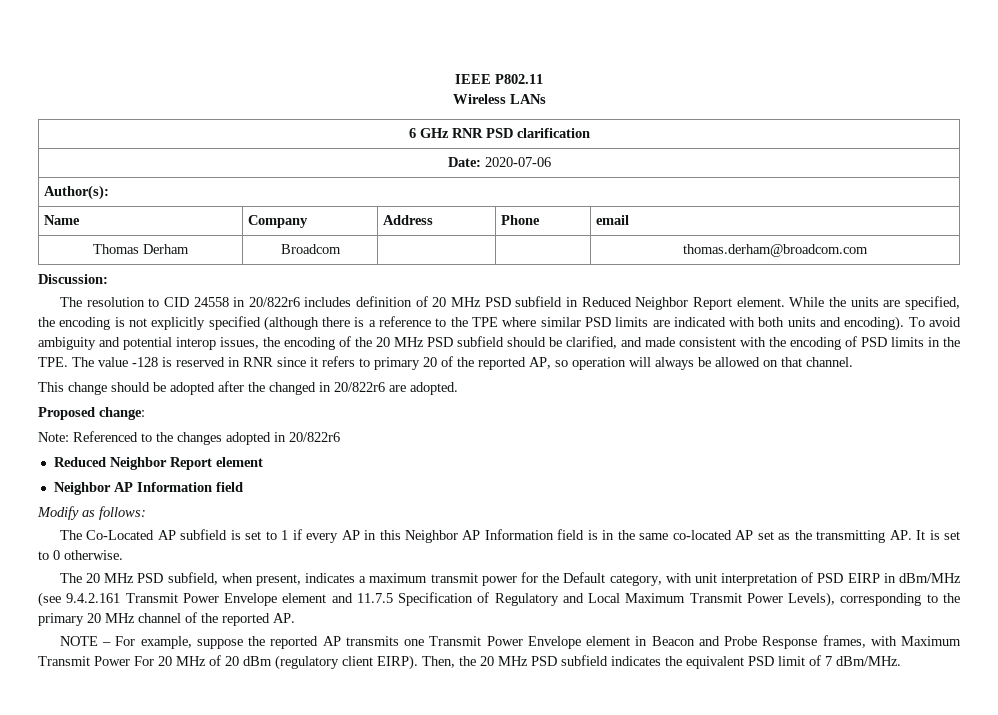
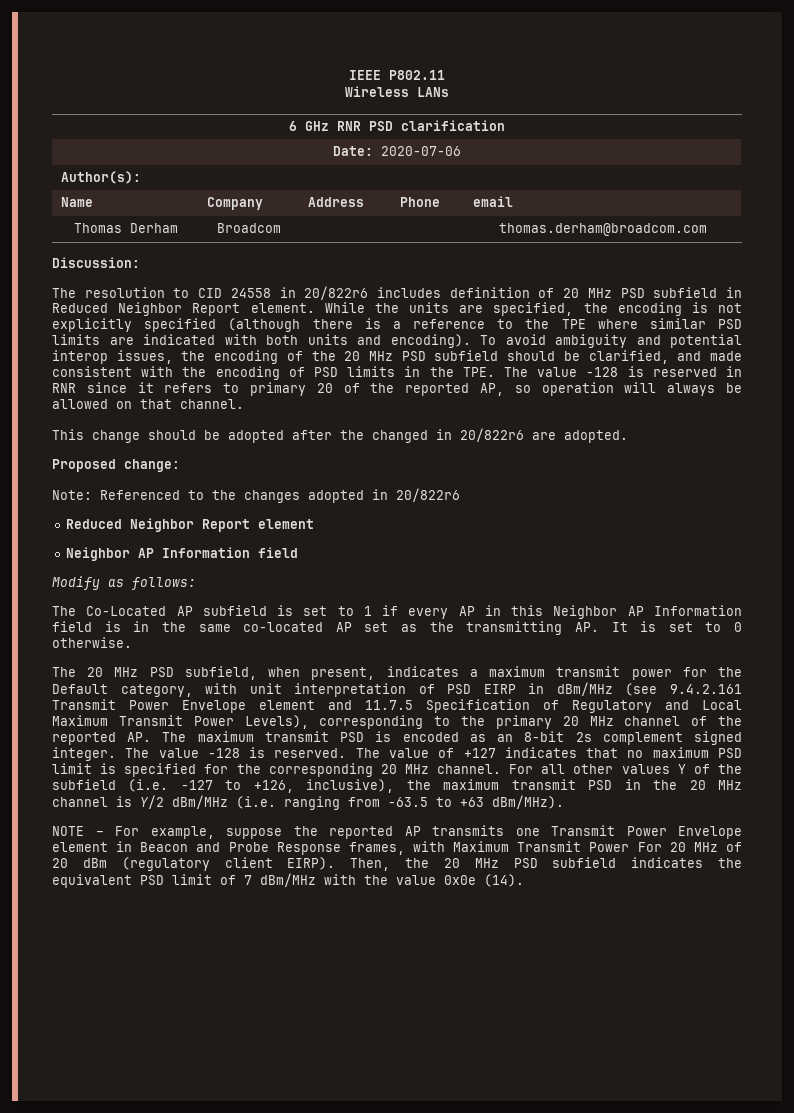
(295, 618) none -> [162,731,743,745] [52,747,743,761] [52,763,742,777] [52,779,742,793] [52,795,564,810] The maximum transmit PSD is encoded as an 8-bit 2s complement signed integer. The value -128 is reserved. The value of +127 indicates that no maximum PSD limit is specified for the corresponding 20 MHz channel. For all other values Y of the subfield (i.e. -127 to +126, inclusive), the maximum transmit PSD in the 20 MHz channel is Y/2 dBm/MHz (i.e. ranging from -63.5 to +63 dBm/MHz).
[836,656,901,666] dBm/MHz. -> [260,873,524,887] dBm/MHz with the value 0x0e (14).

